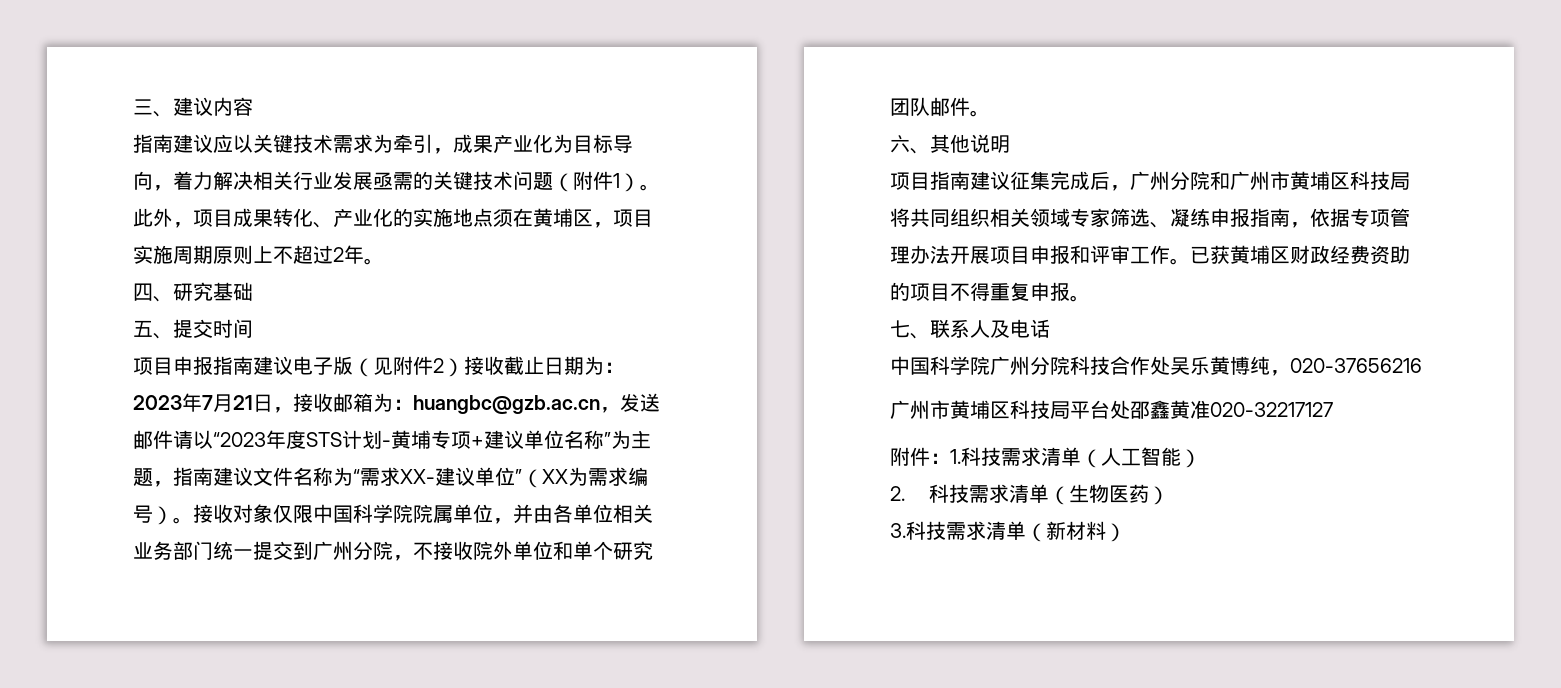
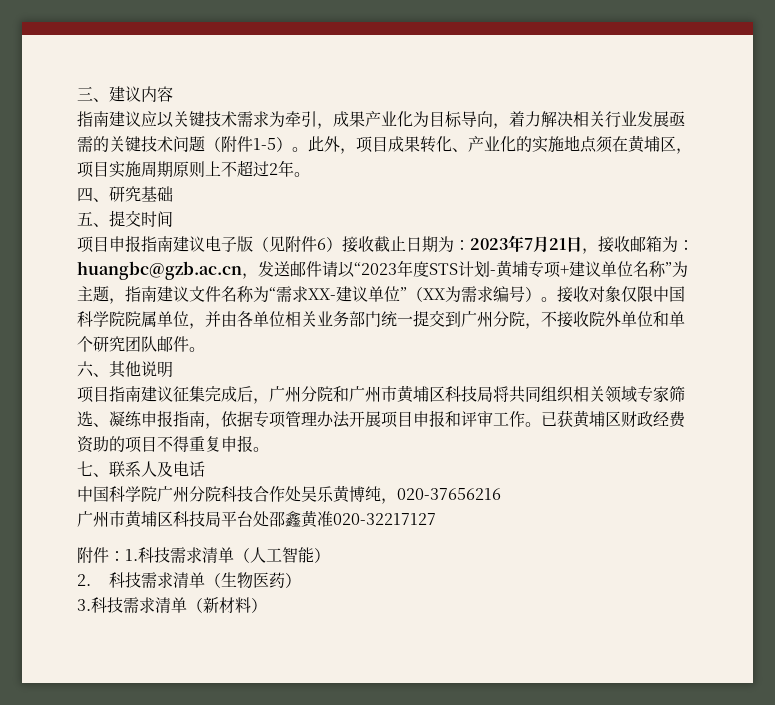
[613,173,620,188] 1 -> [253,138,276,150] 1-5
[433,358,444,373] 2 -> [317,238,326,250] 6

